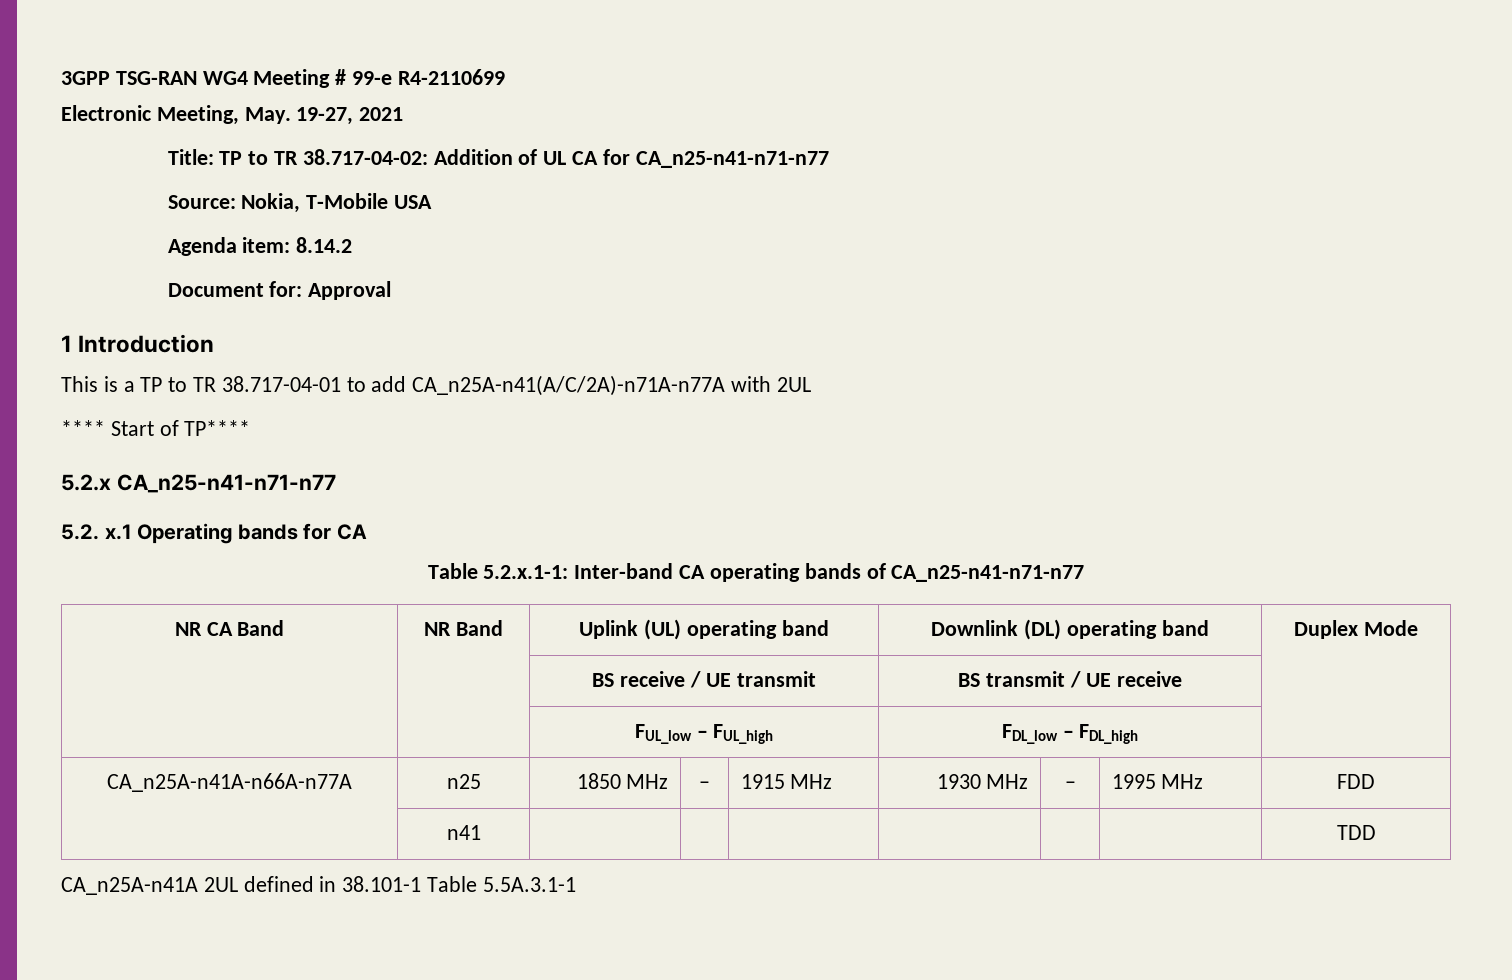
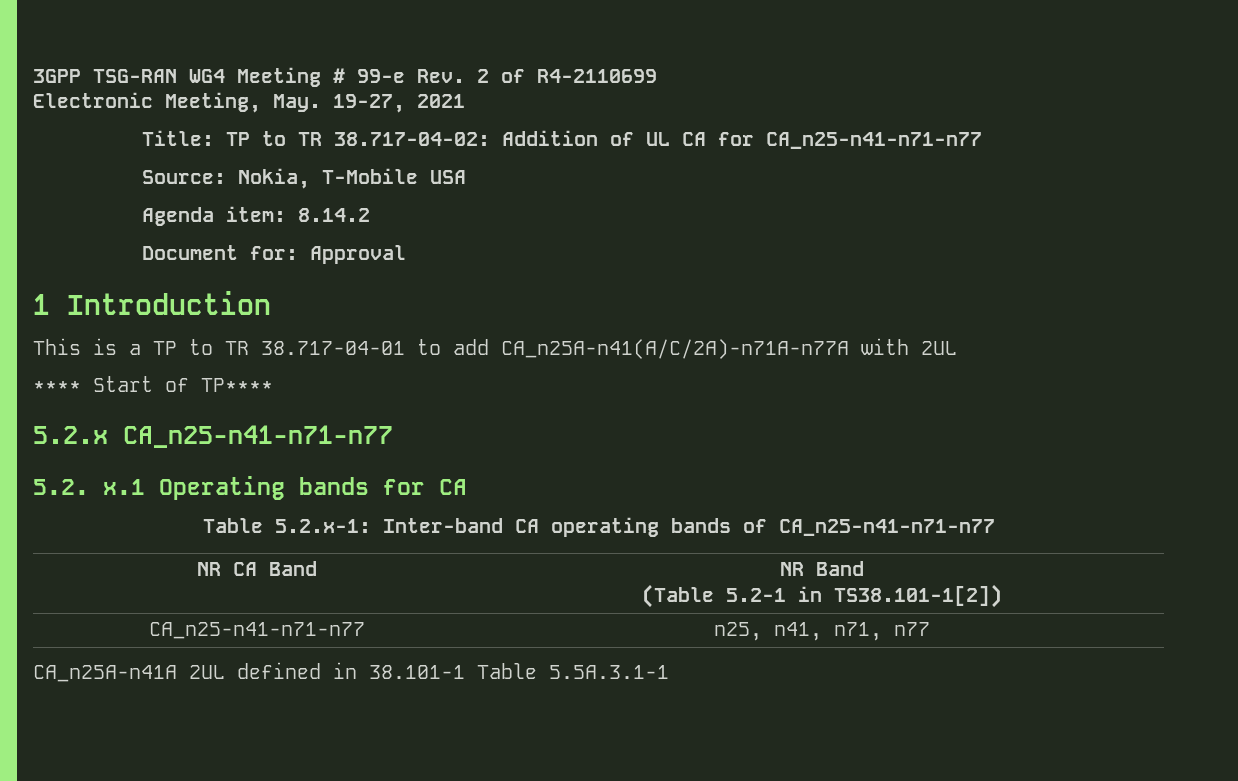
(393, 78) none -> [417,69,525,83] Rev. 2 of
[483,565,569,579] 5.2.x.1-1: -> [274,519,371,533] 5.2.x-1:
[579,619,829,640] [931,619,1209,640] [1294,620,1418,639] [592,671,816,688] [958,671,1182,688] [634,724,774,744] [1001,724,1139,744] [107,773,352,792] [446,774,481,789] [576,773,669,789] [699,781,710,789] [740,774,833,789] [936,774,1029,789] [1064,781,1076,789] [1111,774,1204,789] [1337,774,1375,789] [446,825,481,840] [1336,825,1376,840] | Uplink (UL) operating band | Downlink (DL) operating band | Duplex Mode // | | BS receive / UE transmit | BS transmit / UE receive | // | | FUL_low – FUL_high | FDL_low – FDL_high | // CA_n25A-n41A-n66A-n77A | n25 | 1850 MHz | – | 1915 MHz | 1930 MHz | – | 1995 MHz | FDD // | n41 | | | | | | | TDD -> [642,584,1002,608] [149,622,365,639] [714,622,930,641] // (Table 5.2-1 in TS38.101-1[2]) // CA_n25-n41-n71-n77 | n25, n41, n71, n77

